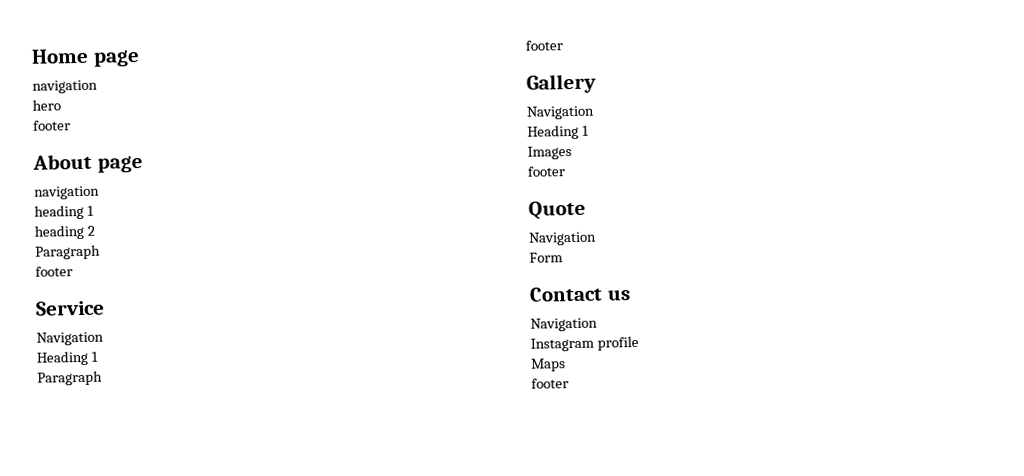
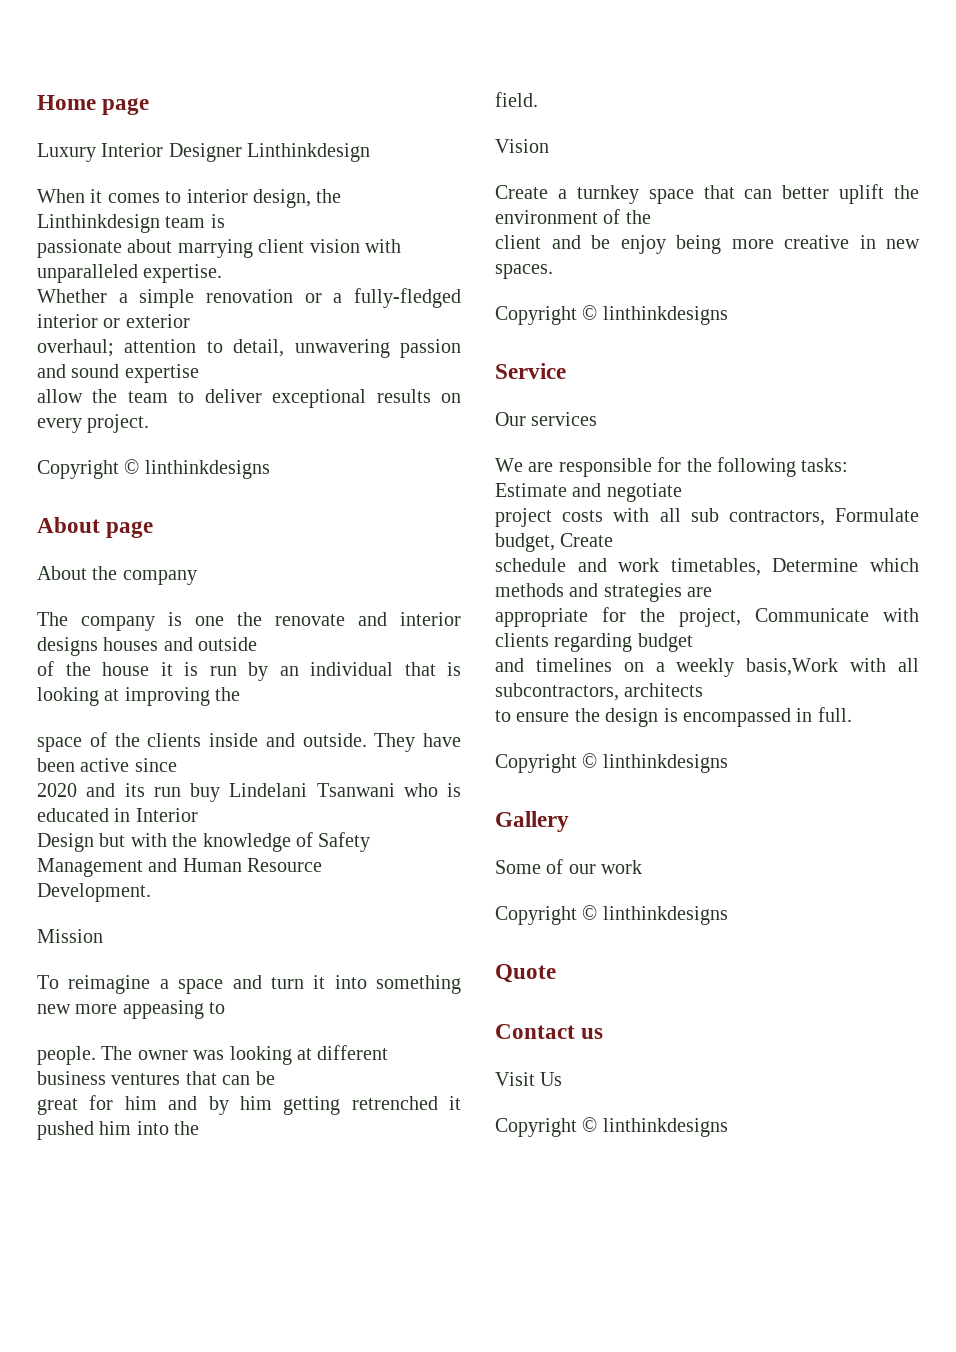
[32,79,98,94] [32,99,61,111] [33,120,71,131] [32,153,143,173] [34,185,100,200] [34,204,94,220] [34,224,95,240] [35,244,101,260] [35,266,73,277] [35,300,105,316] [36,331,104,346] [36,350,98,366] [37,370,103,386] [525,40,563,51] [526,73,596,94] [526,105,595,120] [527,124,589,140] [527,146,572,160] [527,166,566,177] navigation // hero // footer // About page // navigation // heading 1 // heading 2 // Paragraph // footer // Service // Navigation // Heading 1 // Paragraph // footer // Gallery // Navigation // Heading 1 // Images // footer -> [37,143,371,162] [37,189,342,208] [37,214,225,233] [37,239,401,258] [37,264,223,283] [37,288,461,308] [37,314,190,328] [37,339,461,358] [37,364,199,383] [37,389,461,408] [37,414,150,433] [37,459,270,479] [37,517,154,538] [37,566,197,585] [37,612,461,631] [37,637,258,656] [37,661,461,681] [37,687,241,706] [37,732,461,752] [37,758,177,772] [37,783,461,802] [37,808,198,822] [37,832,371,852] [37,858,323,877] [37,883,151,902] [37,929,103,943] [37,975,461,994] [37,1000,226,1019] [37,1045,389,1065] [37,1071,275,1085] [37,1095,461,1115] [37,1121,200,1140] [495,92,538,107] [495,139,549,153] [495,184,919,204] [495,209,651,224] [495,235,920,254] [495,264,553,279] [495,305,728,325] [495,363,566,379] [495,412,598,426] [495,457,849,477] [495,483,682,502] [495,508,919,527] [495,533,614,552] [495,558,919,576] [495,583,713,602] [495,607,919,627] [495,633,693,652] [495,658,919,677] [495,683,704,701] [495,707,852,727] [495,753,728,773] [495,811,569,832] [495,859,643,874] [495,905,728,925] Luxury Interior Designer Linthinkdesign // When it comes to interior design, the Linthinkdesign team is // passionate about marrying client vision with unparalleled expertise. // Whether a simple renovation or a fully-fledged interior or exterior // overhaul; attention to detail, unwavering passion and sound expertise // allow the team to deliver exceptional results on every project. // Copyright © linthinkdesigns // About page // About the company // The company is one the renovate and interior designs houses and outside // of the house it is run by an individual that is looking at improving the // space of the clients inside and outside. They have been active since // 2020 and its run buy Lindelani Tsanwani who is educated in Interior // Design but with the knowledge of Safety Management and Human Resource // Development. // Mission // To reimagine a space and turn it into something new more appeasing to // people. The owner was looking at different business ventures that can be // great for him and by him getting retrenched it pushed him into the // field. // Vision // Create a turnkey space that can better uplift the environment of the // client and be enjoy being more creative in new spaces. // Copyright © linthinkdesigns // Service // Our services // We are responsible for the following tasks: Estimate and negotiate // project costs with all sub contractors, Formulate budget, Create // schedule and work timetables, Determine which methods and strategies are // appropriate for the project, Communicate with clients regarding budget // and timelines on a weekly basis,Work with all subcontractors, architects // to ensure the design is encompassed in full. // Copyright © linthinkdesigns // Gallery // Some of our work // Copyright © linthinkdesigns
[528,231,597,246] [529,252,563,263] // Navigation // Form -> (556, 973) none
[530,317,598,332] [530,335,639,352] [530,358,566,372] [531,378,569,389] Navigation // Instagram profile // Maps // footer -> [495,1072,563,1086] [495,1117,728,1137] Visit Us // Copyright © linthinkdesigns

